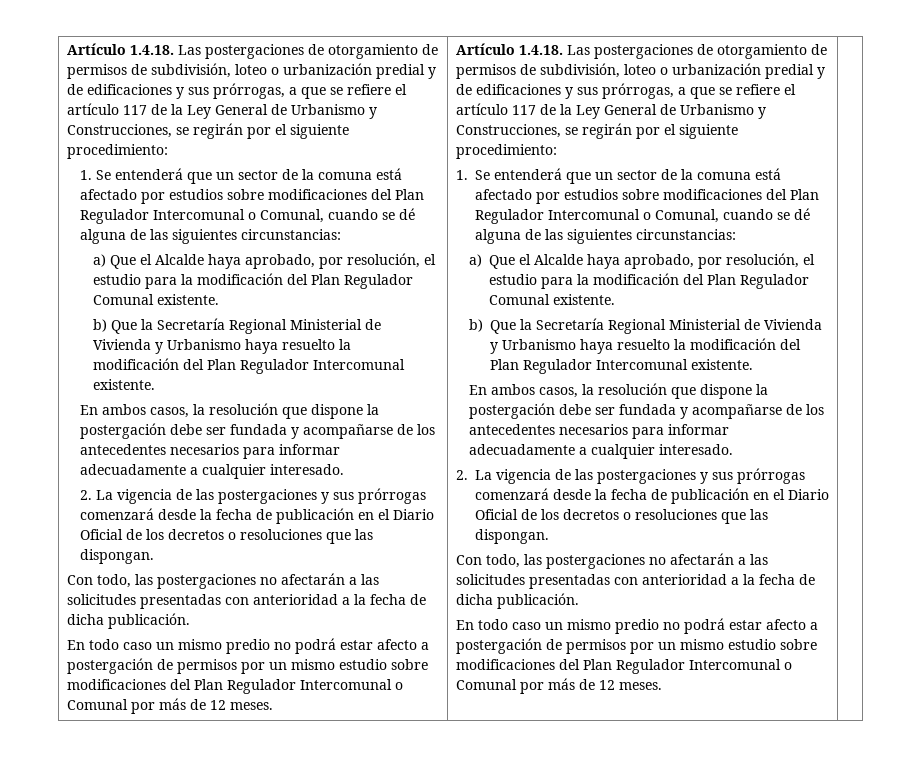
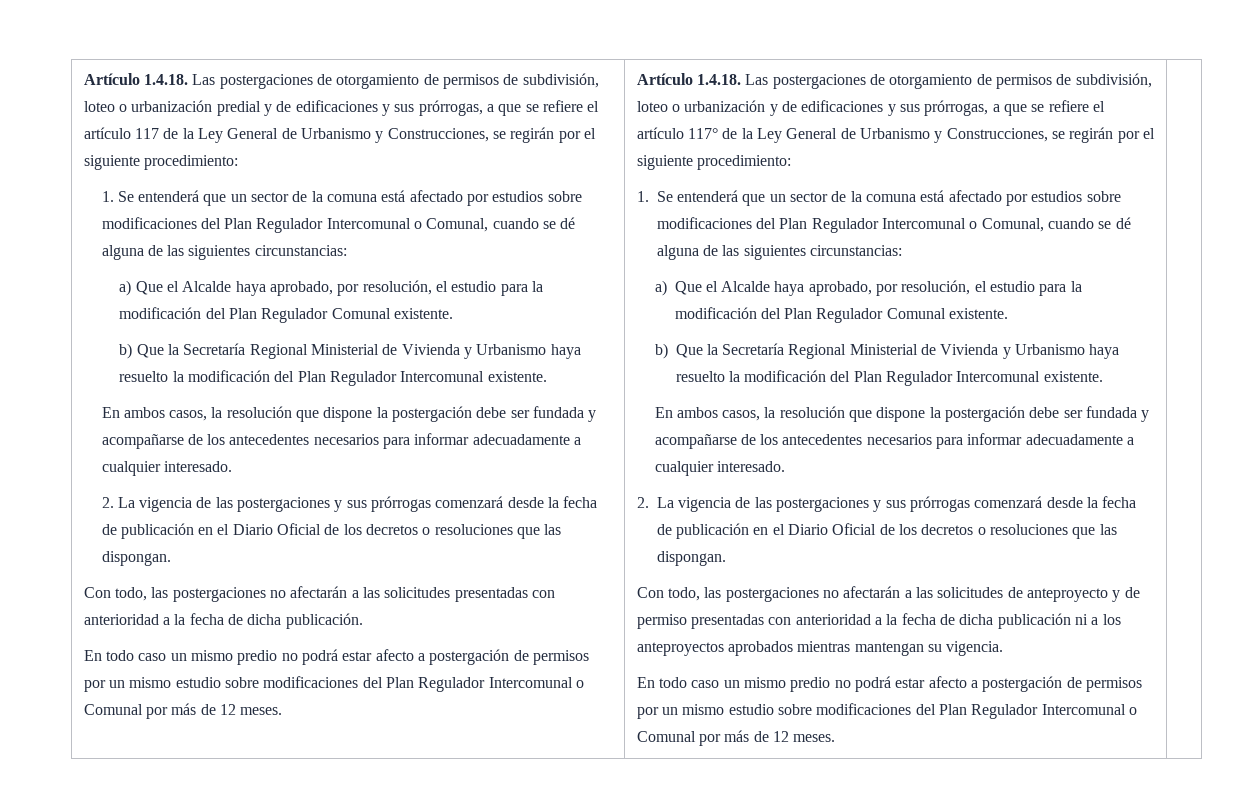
[764,64,814,79] predial -> (766, 106) none
[511,105,536,115] 117 -> [688,128,719,139] 117°
[528,574,815,589] [455,593,579,609] presentadas con anterioridad a la fecha de dicha publicación. -> [1007,587,1140,602] [636,613,1121,629] [636,641,1004,656] de anteproyecto y de permiso presentadas con anterioridad a la fecha de dicha publicación ni a los anteproyectos aprobados mientras mantengan su vigencia.

